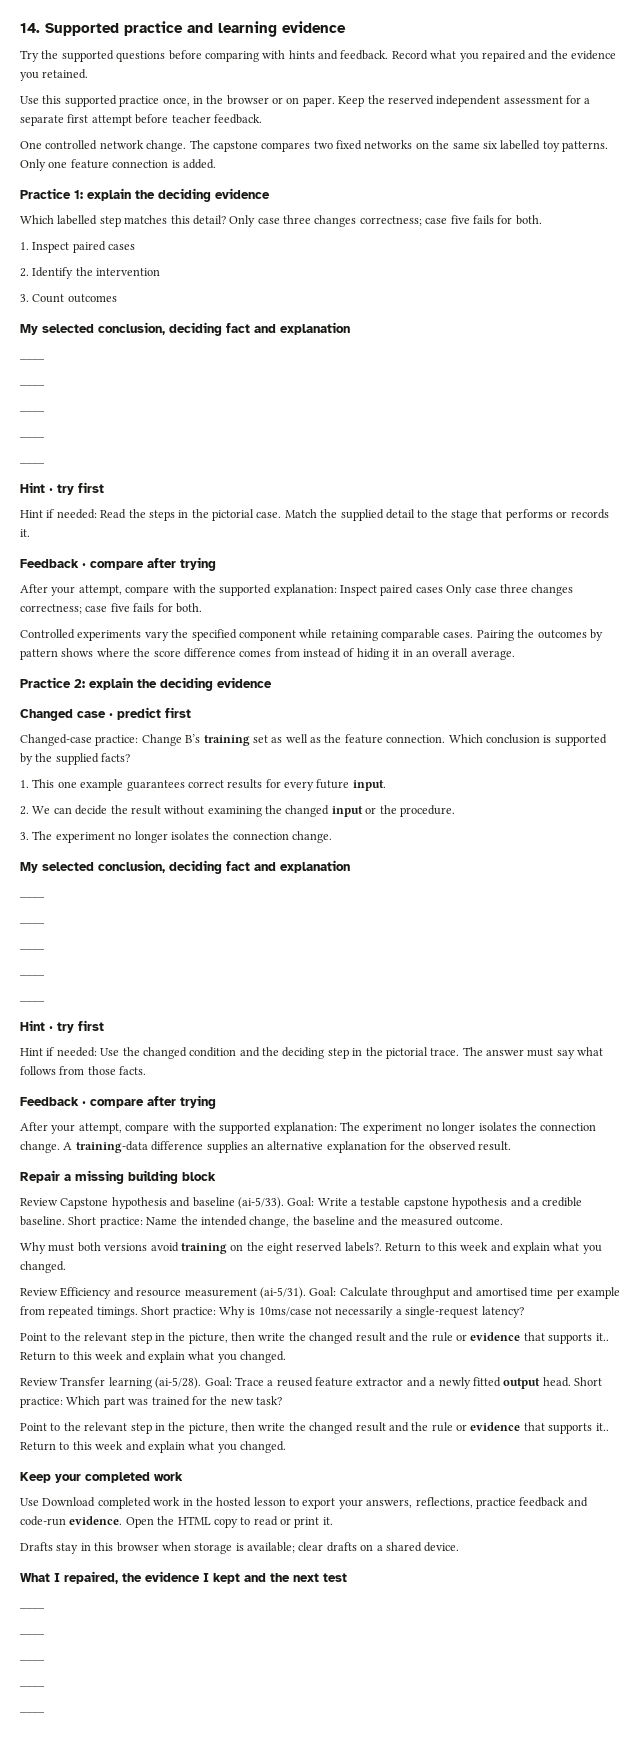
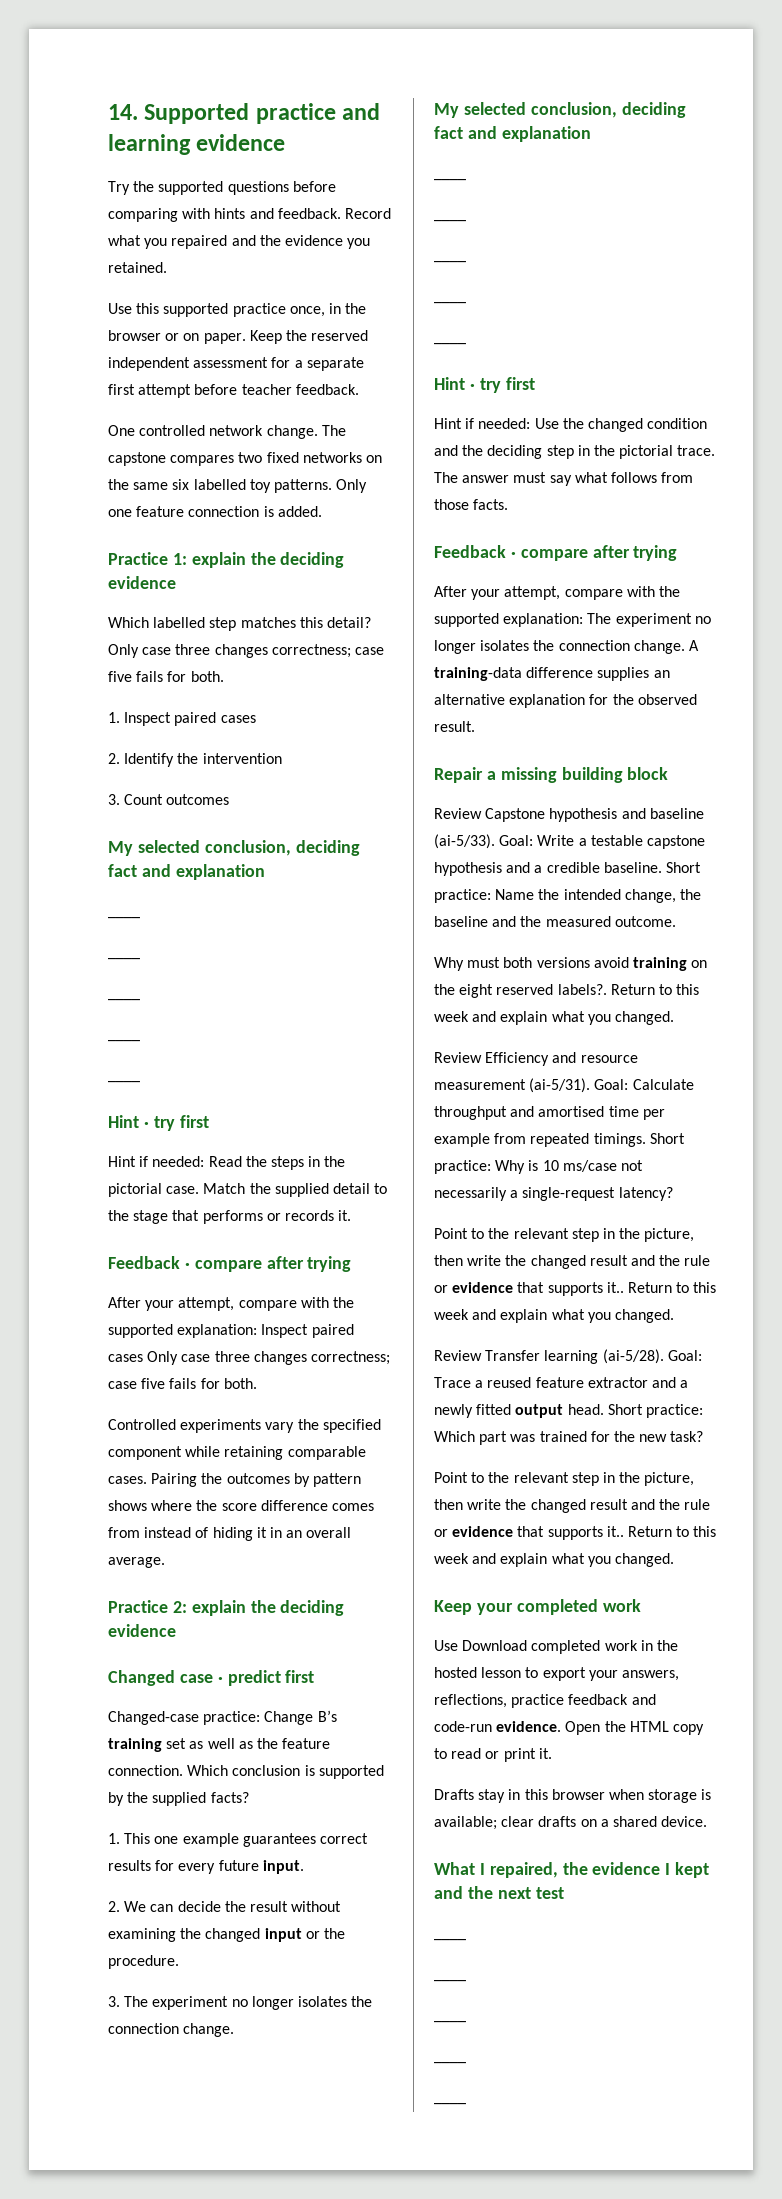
[258,1307,312,1316] 10ms/case -> [542,1160,617,1172] 10 ms/case

